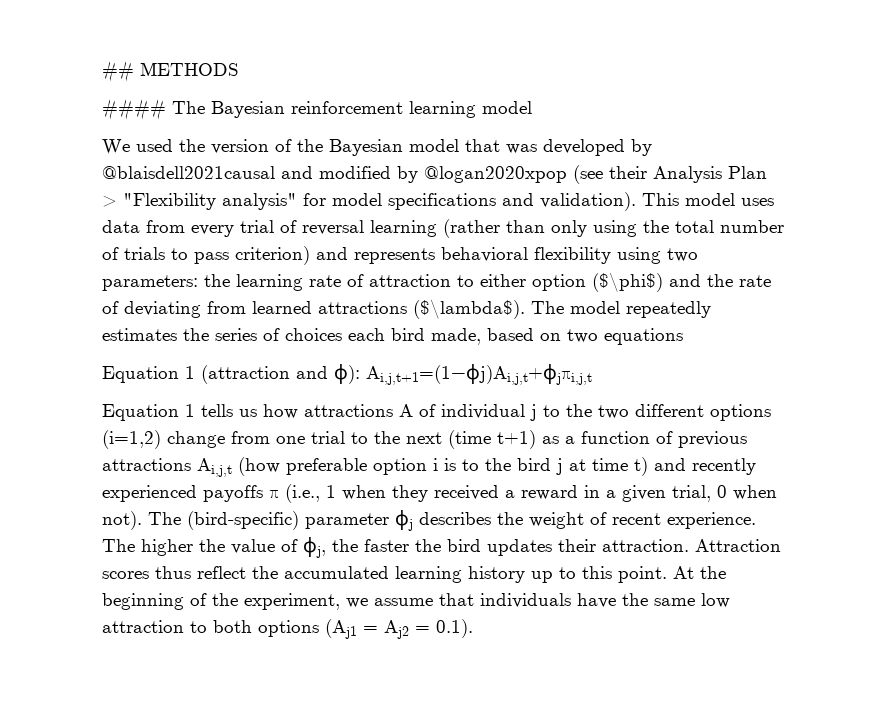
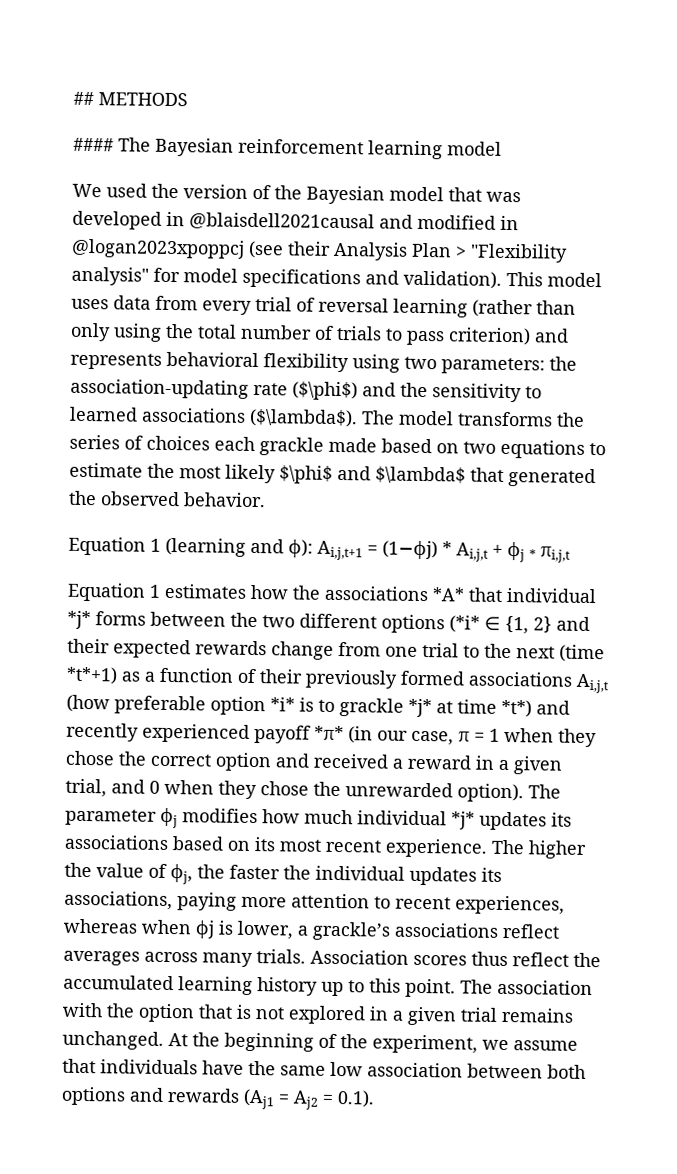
[631,139,652,156] by -> [166,211,185,227] in
[397,166,567,183] by @logan2020xpop -> [500,215,519,231] [71,238,245,259] in @logan2023xpoppcj
[236,272,771,292] [102,301,407,318] learning rate of attraction to either option ($\phi$) and the rate of deviating from learned attractions -> [70,378,542,403] [69,406,246,423] association-updating rate ($\phi$) and the sensitivity to learned associations
[626,301,711,318] [102,328,177,341] repeatedly estimates -> [457,411,553,427] transforms
[391,328,481,345] bird made, -> [259,437,377,456] grackle made
[102,365,290,384] // Equation 1 (attraction -> [589,442,606,456] [69,462,596,488] [68,490,266,508] [68,536,246,557] to estimate the most likely $\phi$ and $\lambda$ that generated the observed behavior. // Equation 1 (learning
[366,364,592,385] [102,404,771,421] [102,430,161,449] Ai,j,t+1=(1−ϕj)Ai,j,t+ϕjπi,j,t // Equation 1 tells us how attractions A of individual j to the two different options (i=1,2) -> [317,540,571,563] [67,582,596,604] [67,610,590,635] [67,638,267,659] Ai,j,t+1 = (1−ϕj) * Ai,j,t + ϕj * πi,j,t // Equation 1 estimates how the associations *A* that individual *j* forms between the two different options (*i* ∈ {1, 2} and their expected rewards
[497,430,536,449] t+1) -> [66,666,118,685] *t*+1)
[678,431,747,448] [102,458,191,471] previous attractions -> [259,669,572,689] their previously formed associations
[433,458,438,471] i -> [270,697,295,712] *i*
[485,458,563,475] the bird j -> [339,698,432,718] grackle *j*
[634,457,648,476] t) -> [501,699,532,718] *t*)
[203,484,428,503] payoffs π (i.e., 1 when they -> [254,725,597,748] [65,750,310,772] payoff *π* (in our case, π = 1 when they chose the correct option and
(711, 493) none -> [111,779,145,794] and
[102,510,607,531] not). The (bird-specific) parameter ϕj describes the weight of -> [218,780,561,803] [65,807,572,831] [64,834,321,852] they chose the unrewarded option). The parameter ϕj modifies how much individual *j* updates its associations based on its most
[447,539,781,556] bird updates their attraction. Attraction -> [315,865,502,886] [64,890,565,915] [63,918,560,941] [63,949,409,968] individual updates its associations, paying more attention to recent experiences, whereas when ϕj is lower, a grackle’s associations reflect averages across many trials. Association
(667, 574) none -> [460,979,593,996] [62,1002,574,1026] [62,1030,164,1050] The association with the option that is not explored in a given trial remains unchanged.
[102,620,319,637] attraction to both options -> [367,1062,586,1079] [61,1086,240,1106] association between both options and rewards

